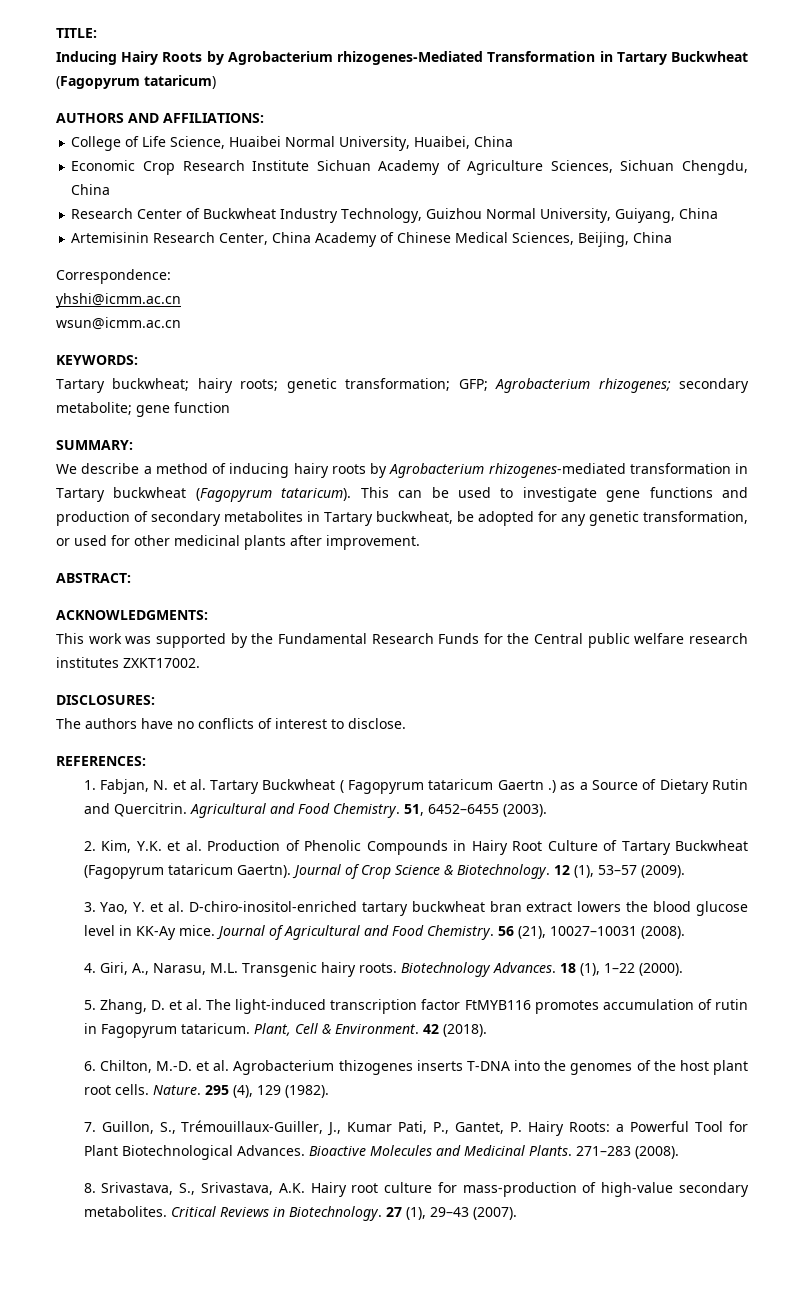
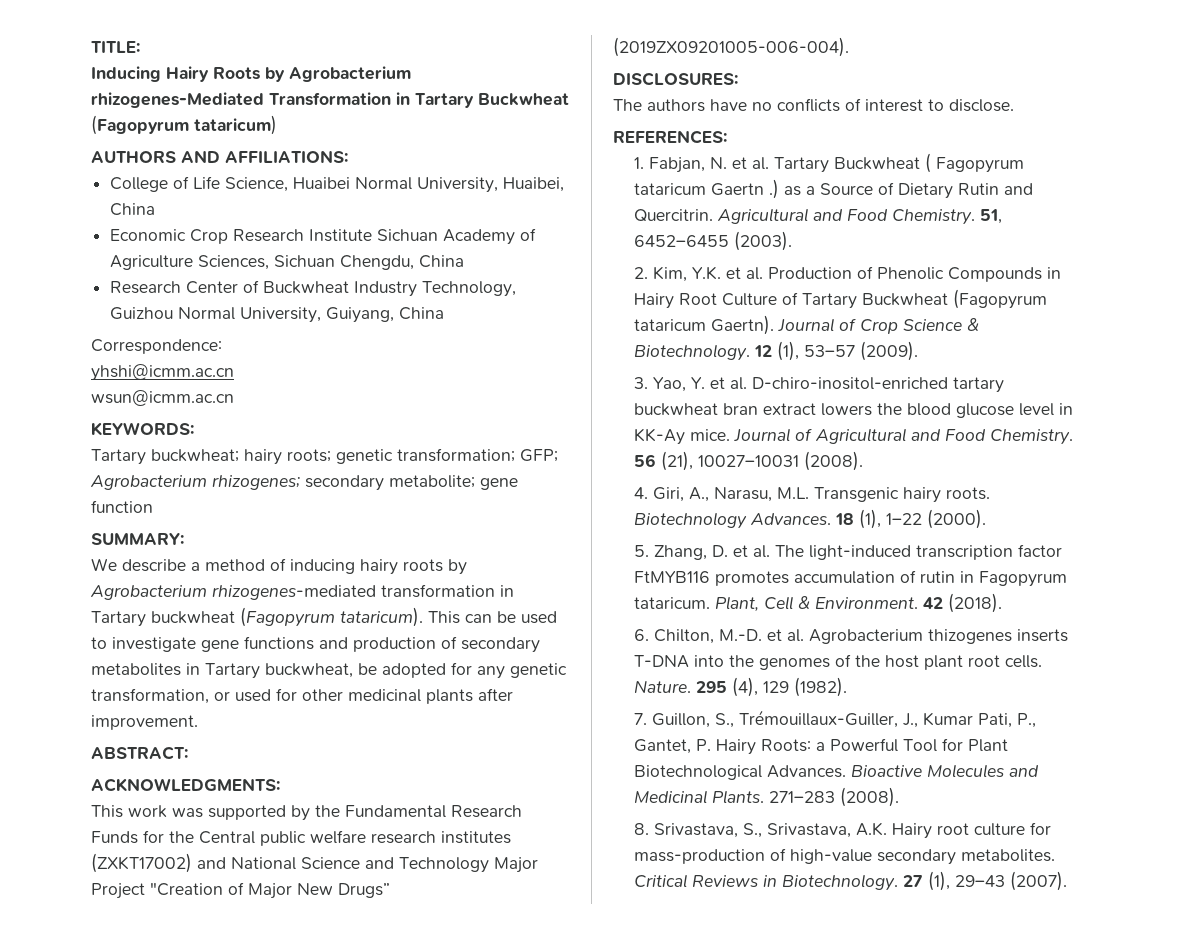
[71,232,673,247] // Artemisinin Research Center, China Academy of Chinese Medical Sciences, Beijing, China -> (445, 313) none
[123,658,200,668] ZXKT17002. -> [91,853,538,873] [91,882,390,899] [613,37,849,57] (ZXKT17002) and National Science and Technology Major Project "Creation of Major New Drugs” (2019ZX09201005-006-004).

